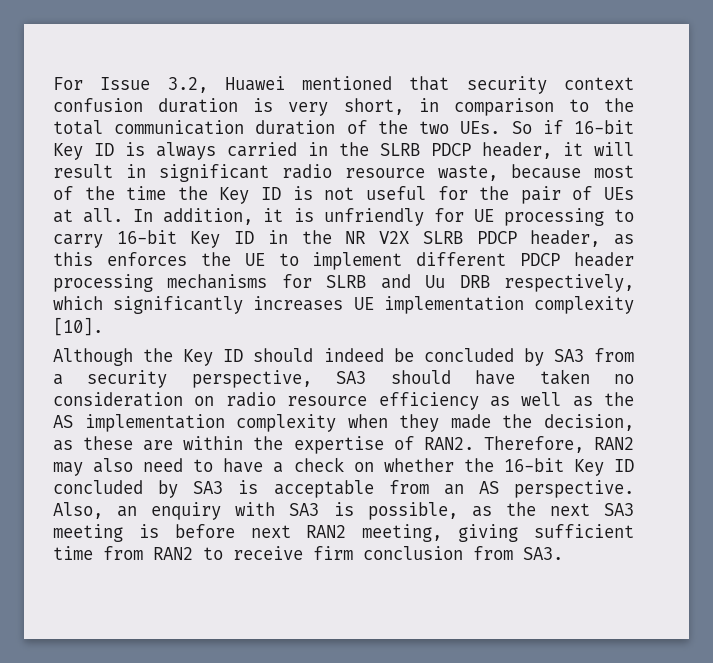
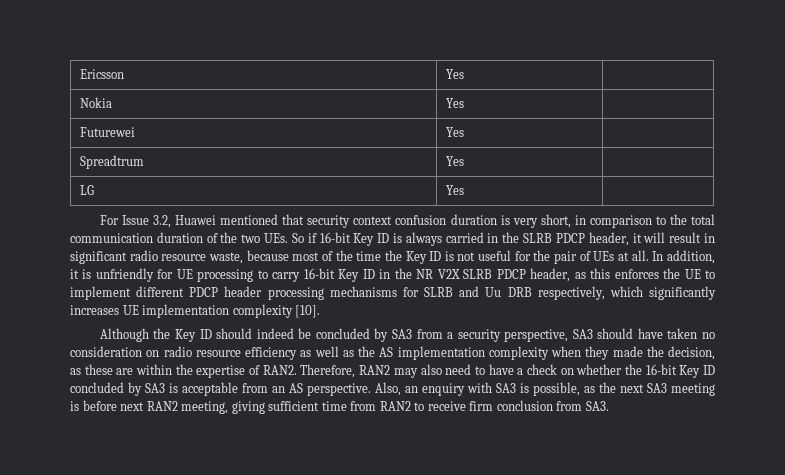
(53, 83) none -> [79,69,124,79] [445,69,464,79] [79,97,112,108] [445,98,464,108] [79,127,135,137] [445,127,464,137] [79,155,144,169] [445,156,464,166] [79,185,94,195] [445,185,464,195] Ericsson | Yes | // Nokia | Yes | // Futurewei | Yes | // Spreadtrum | Yes | // LG | Yes | //

